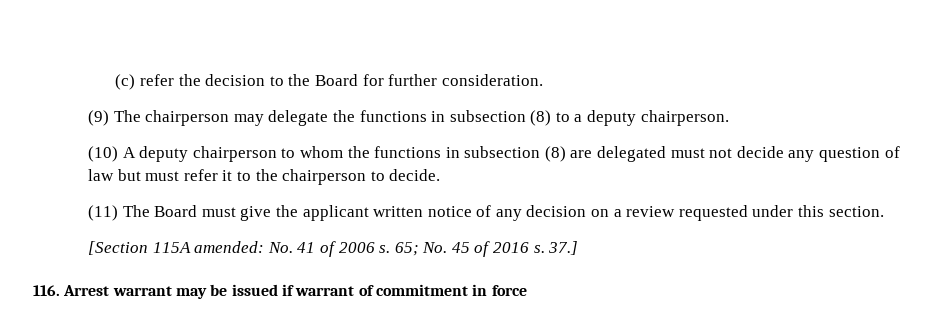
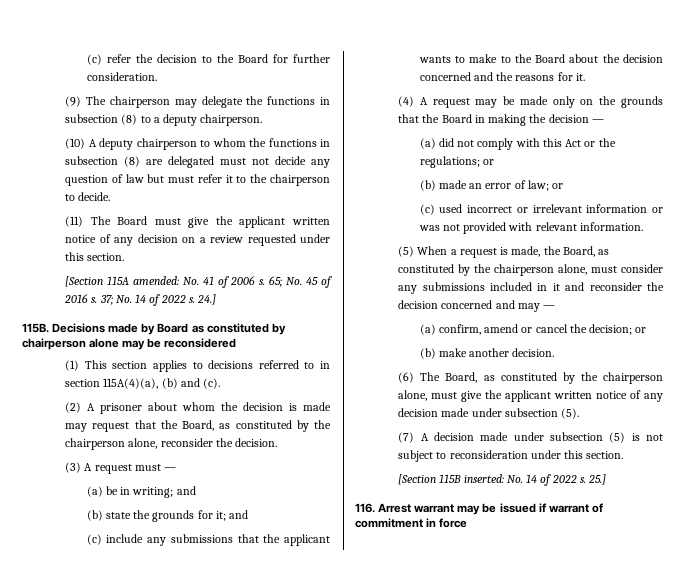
[548,241,579,255] 37.] -> [99,294,217,306] [22,323,286,335] [22,338,237,350] [65,360,330,372] [65,378,221,389] [65,402,331,414] [65,420,331,432] [65,438,278,450] [65,462,177,474] [86,486,196,498] [86,510,249,522] [86,534,330,546] [418,54,663,63] [419,72,585,81] [398,96,663,108] [398,114,604,126] [419,138,616,150] [419,156,494,168] [419,180,564,191] [419,204,663,215] [418,222,643,234] [398,246,610,258] [398,264,663,276] [398,282,664,294] [398,300,556,312] [419,324,647,335] [419,348,555,359] [398,372,663,384] [398,390,663,402] [398,408,580,419] [398,432,663,443] [398,450,624,462] [398,474,607,486] 37; No. 14 of 2022 s. 24.] // 115B. Decisions made by Board as constituted by chairperson alone may be reconsidered // (1) This section applies to decisions referred to in section 115A(4)(a), (b) and (c). // (2) A prisoner about whom the decision is made may request that the Board, as constituted by the chairperson alone, reconsider the decision. // (3) A request must — // (a) be in writing; and // (b) state the grounds for it; and // (c) include any submissions that the applicant wants to make to the Board about the decision concerned and the reasons for it. // (4) A request may be made only on the grounds that the Board in making the decision — // (a) did not comply with this Act or the regulations; or // (b) made an error of law; or // (c) used incorrect or irrelevant information or was not provided with relevant information. // (5) When a request is made, the Board, as constituted by the chairperson alone, must consider any submissions included in it and reconsider the decision concerned and may — // (a) confirm, amend or cancel the decision; or // (b) make another decision. // (6) The Board, as constituted by the chairperson alone, must give the applicant written notice of any decision made under subsection (5). // (7) A decision made under subsection (5) is not subject to reconsideration under this section. // [Section 115B inserted: No. 14 of 2022 s. 25.]

